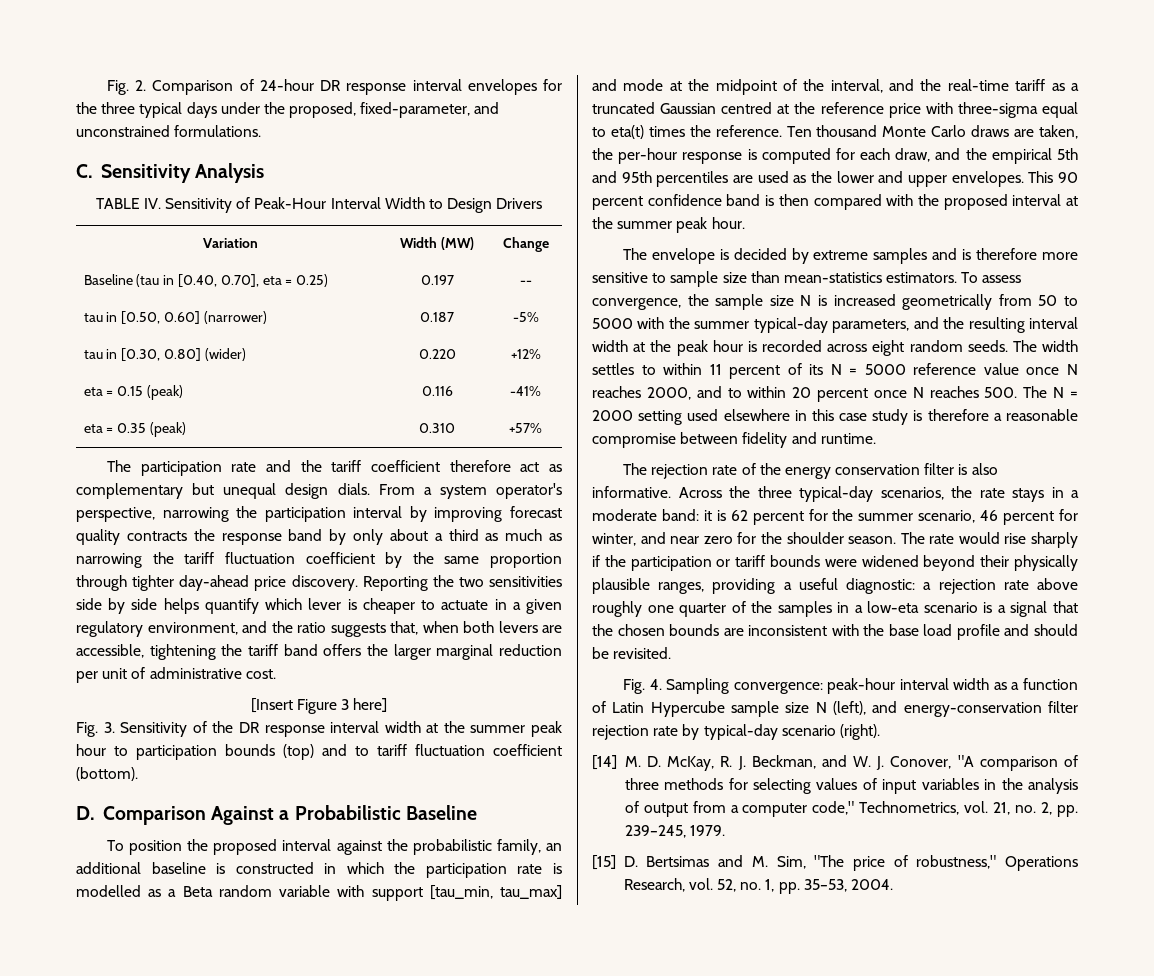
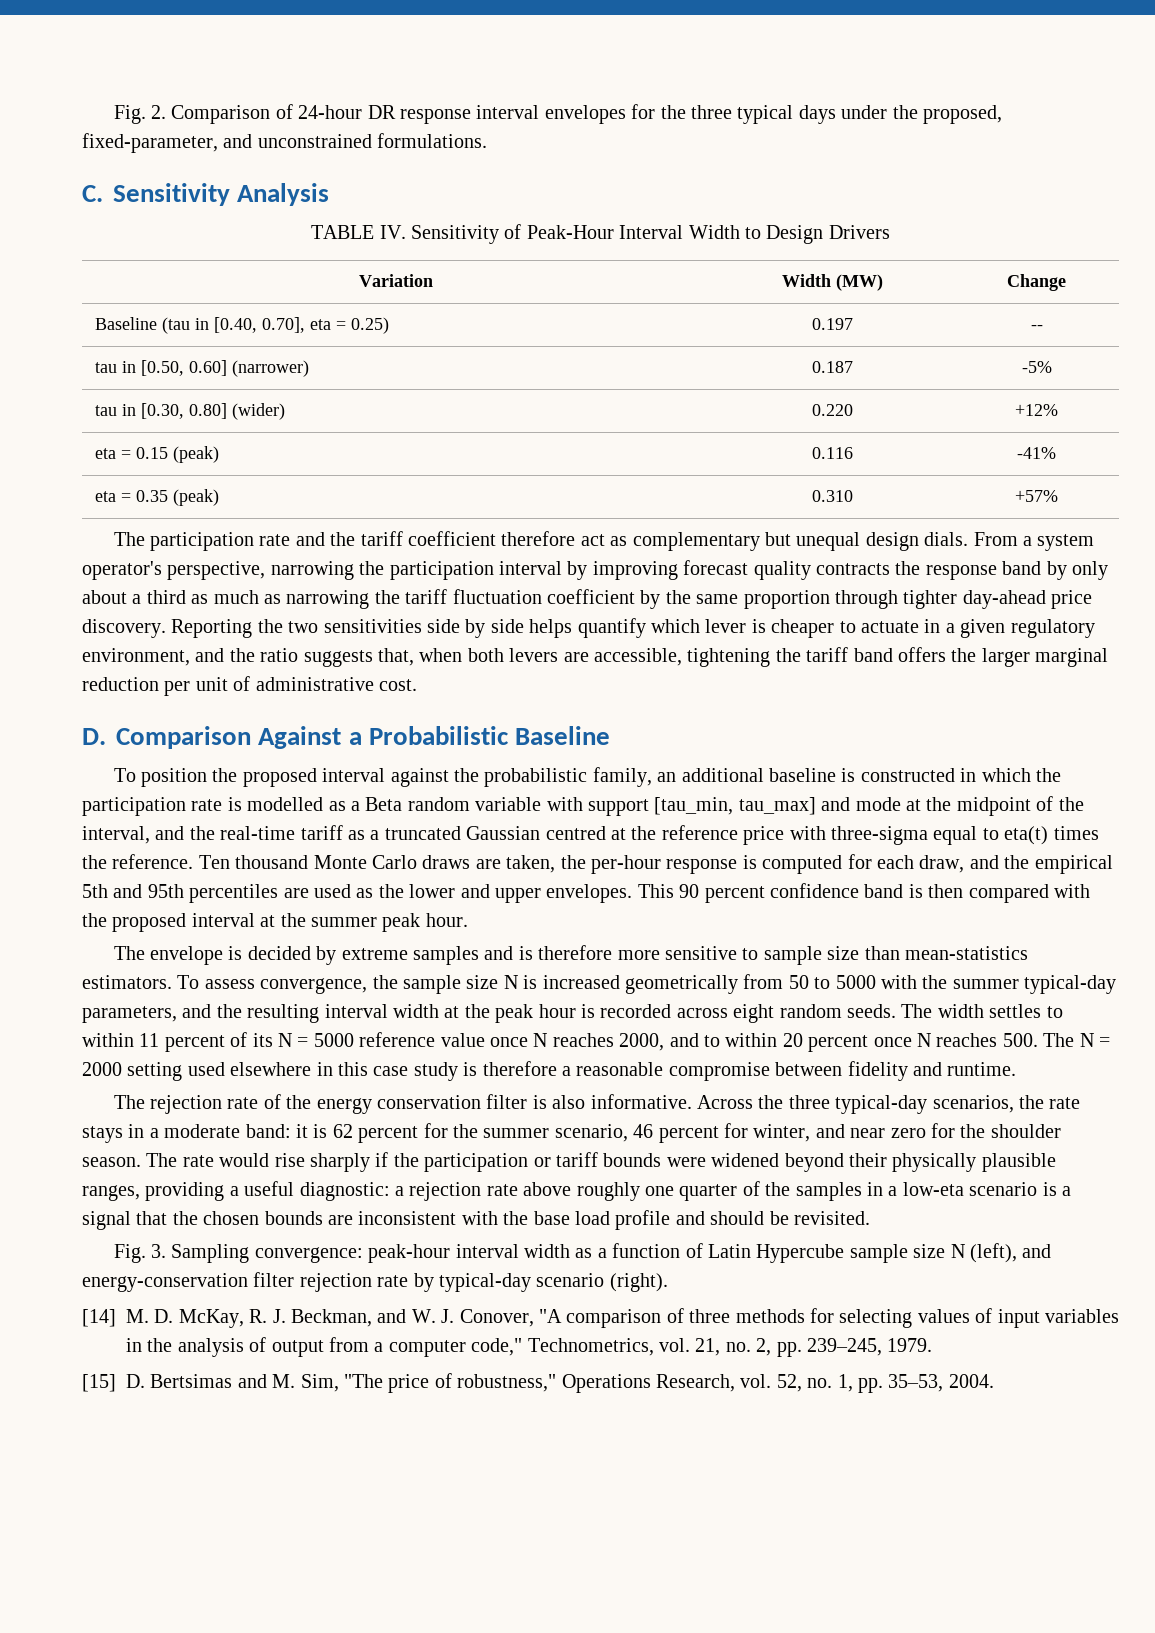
[250,698,388,714] [76,721,562,737] [76,744,562,760] [76,767,138,781] // [Insert Figure 3 here] // Fig. 3. Sensitivity of the DR response interval width at the summer peak hour to participation bounds (top) and to tariff fluctuation coefficient (bottom). -> (417, 685) none
[649,679,662,690] 4. -> [150,1244,166,1258] 3.

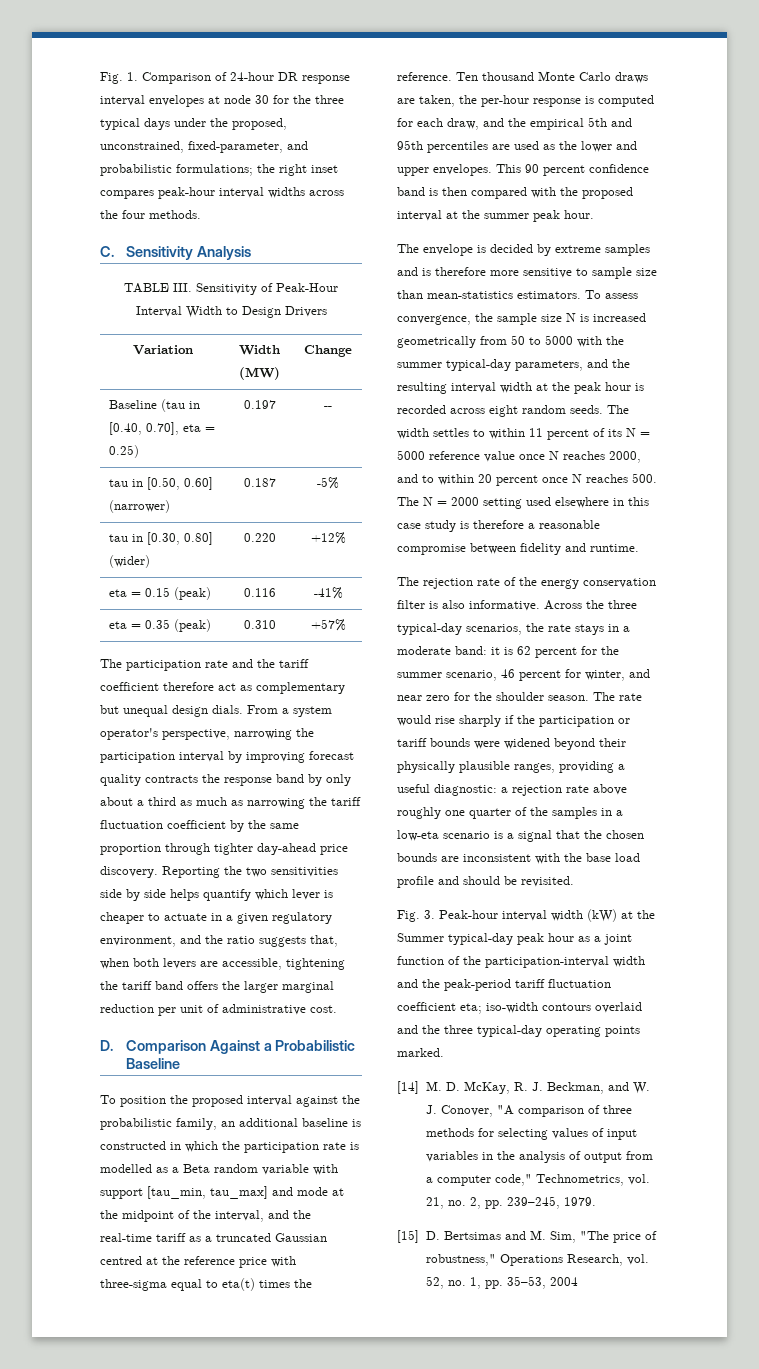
[113,105,166,124] Fig. 2. -> [100,72,138,84] Fig. 1.
(626, 114) none -> [208,95,269,104] at node 30
(1002, 114) none -> [100,141,184,153] unconstrained,
[257,133,488,148] unconstrained formulations. -> [100,164,338,176] [100,187,344,199] [100,210,201,219] probabilistic formulations; the right inset compares peak-hour interval widths across the four methods.
[379,225,406,239] IV. -> [173,283,192,292] III.
[171,1244,607,1263] Sampling convergence: peak-hour interval width as a -> [439,909,655,922] [397,933,632,945] Peak-hour interval width (kW) at the Summer typical-day peak hour as a joint
[707,1243,1052,1263] [82,1272,668,1292] Latin Hypercube sample size N (left), and energy-conservation filter rejection rate by typical-day scenario (right). -> [463,956,645,968] [397,979,611,991] [397,1002,642,1014] [397,1025,640,1037] [397,1048,444,1057] the participation-interval width and the peak-period tariff fluctuation coefficient eta; iso-width contours overlaid and the three typical-day operating points marked.
[948,1374,994,1388] 2004. -> [549,1277,578,1286] 2004

